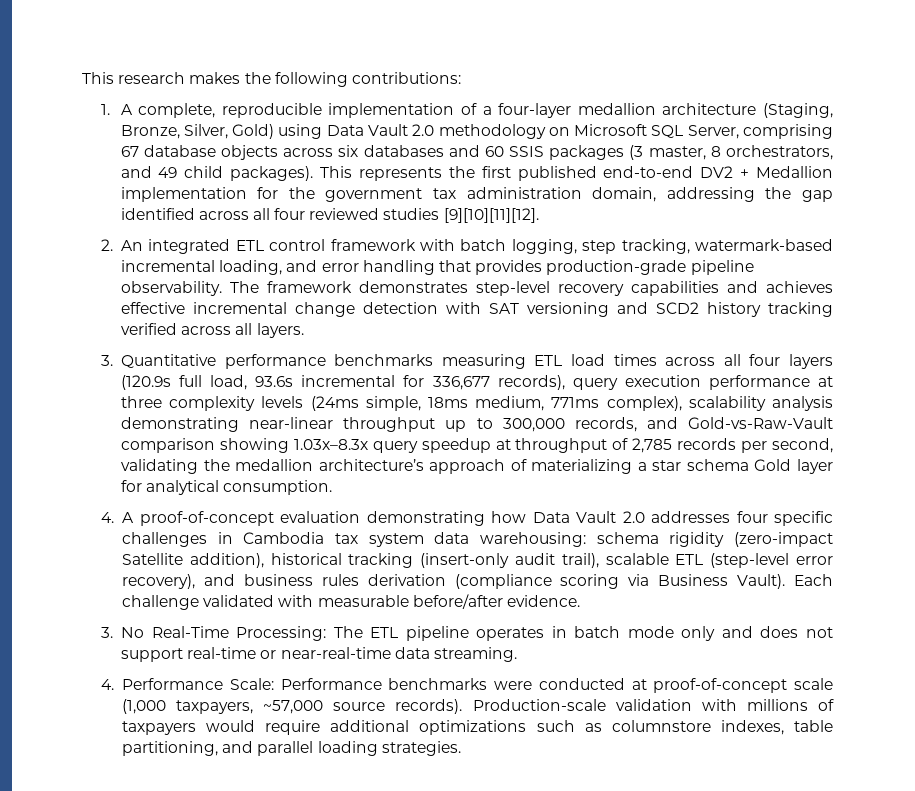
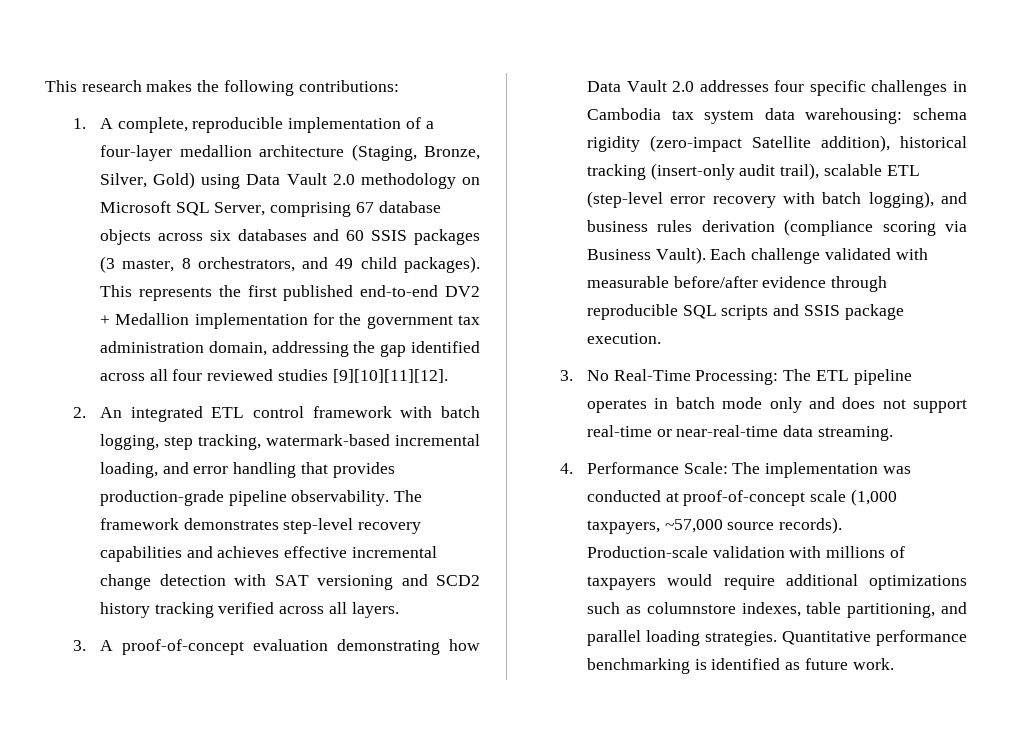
[121,354,833,369] [121,375,833,390] [121,396,834,411] [121,417,833,432] [121,438,833,453] [121,459,834,474] [121,480,333,495] [101,512,115,523] Quantitative performance benchmarks measuring ETL load times across all four layers (120.9s full load, 93.6s incremental for 336,677 records), query execution performance at three complexity levels (24ms simple, 18ms medium, 771ms complex), scalability analysis demonstrating near-linear throughput up to 300,000 records, and Gold-vs-Raw-Vault comparison showing 1.03x–8.3x query speedup at throughput of 2,785 records per second, validating the medallion architecture’s approach of materializing a star schema Gold layer for analytical consumption. // 4. -> (86, 645) none
[122,574,196,589] recovery), -> [712,191,934,208] recovery with batch logging),
[506,595,580,607] evidence. -> [762,276,888,292] [587,304,904,320] [587,333,662,344] evidence through reproducible SQL scripts and SSIS package execution.
[280,678,533,690] Performance benchmarks were -> [732,462,911,478] The implementation was
(461, 748) none -> [782,630,967,646] [587,658,894,674] Quantitative performance benchmarking is identified as future work.

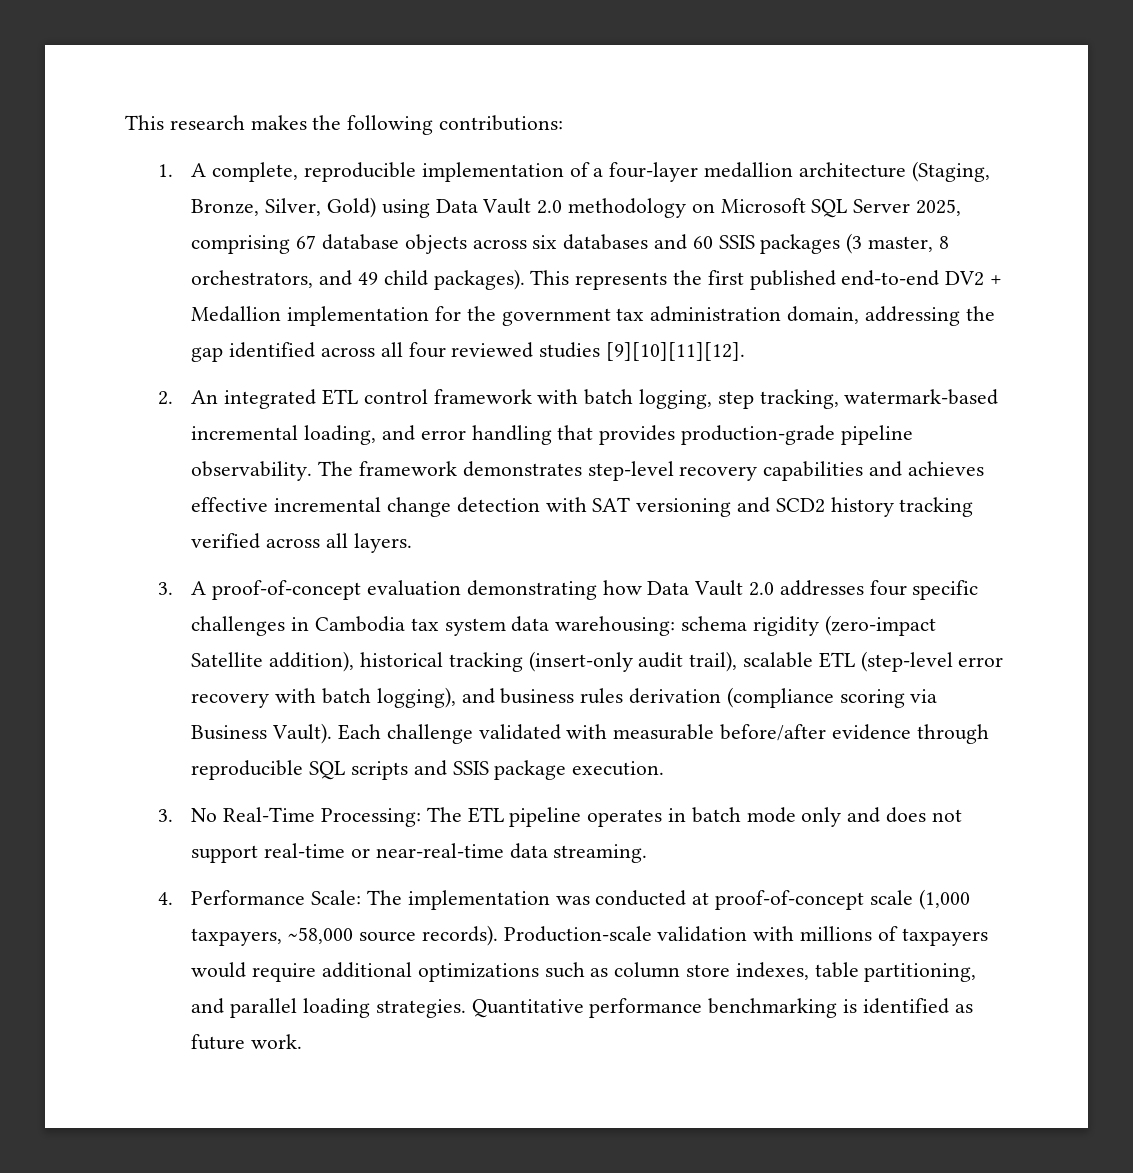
[214,202,266,216] Server, -> [853,199,962,216] Server 2025,
[664,519,723,533] ~57,000 -> [288,927,354,944] ~58,000
[646,602,736,614] columnstore -> [614,962,731,978] column store

